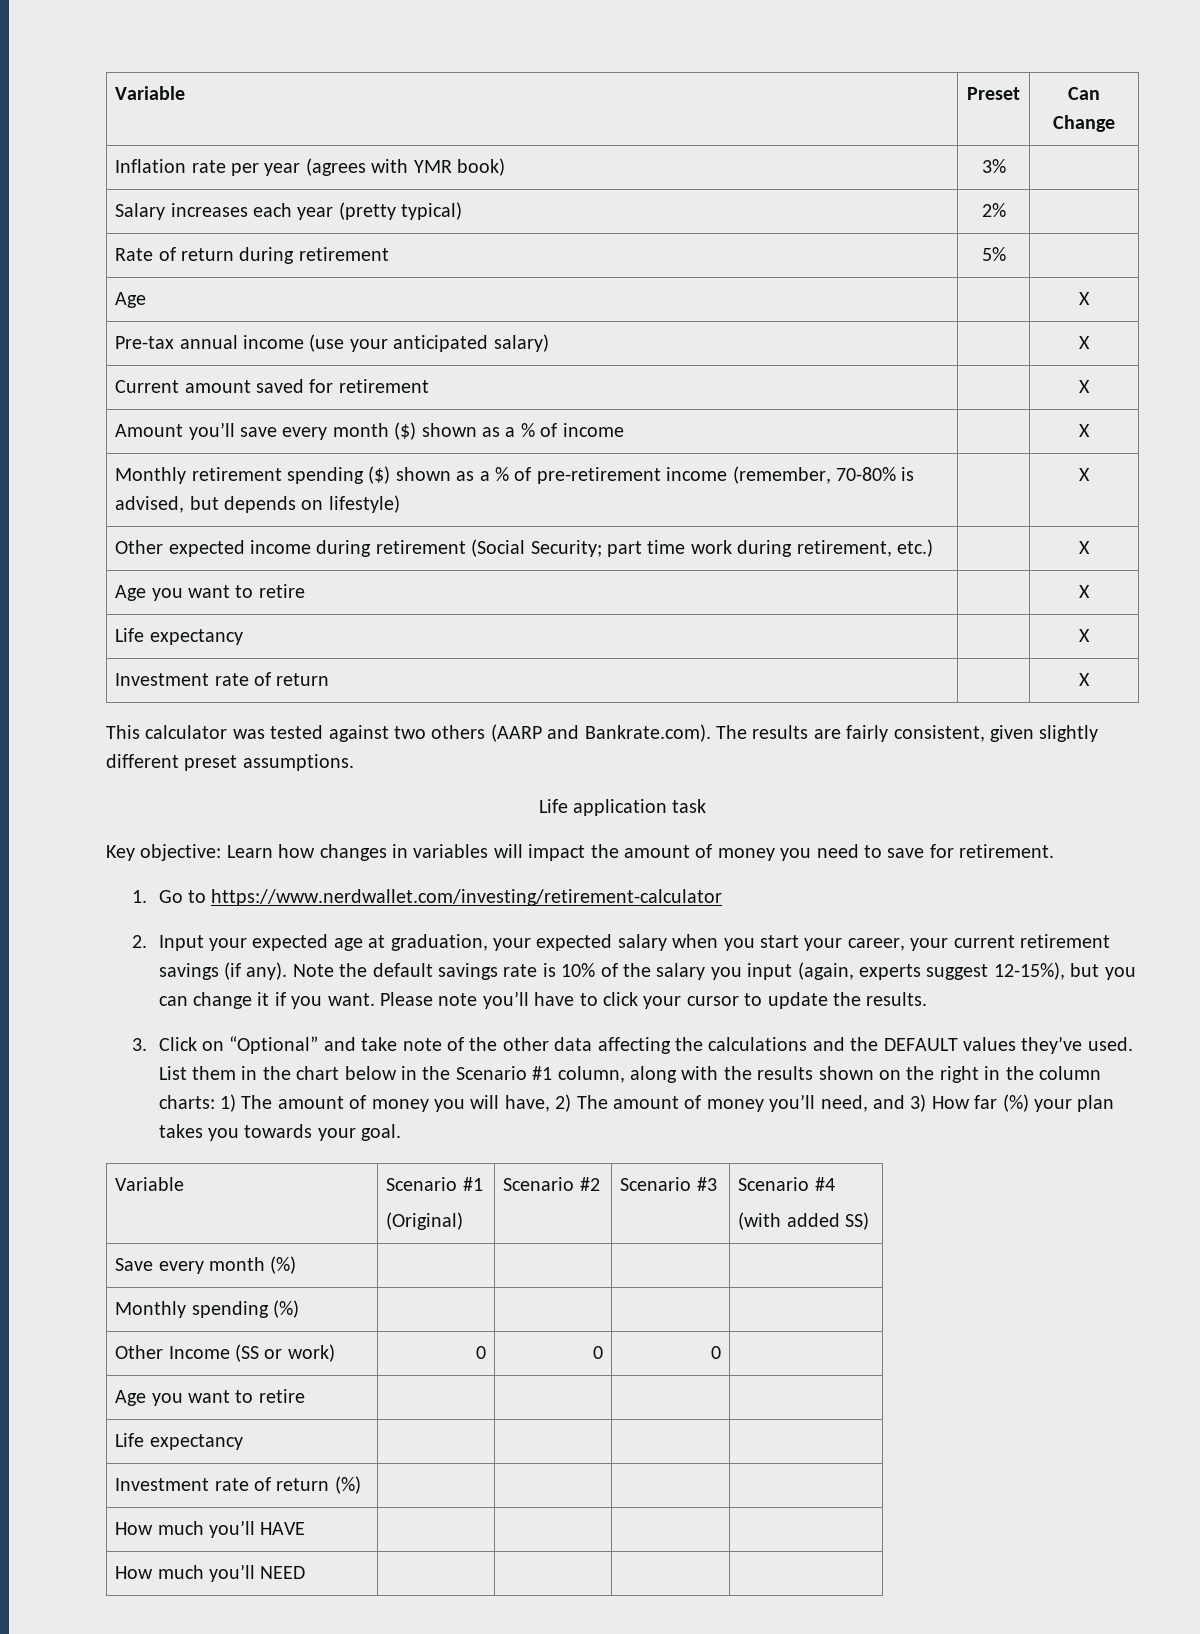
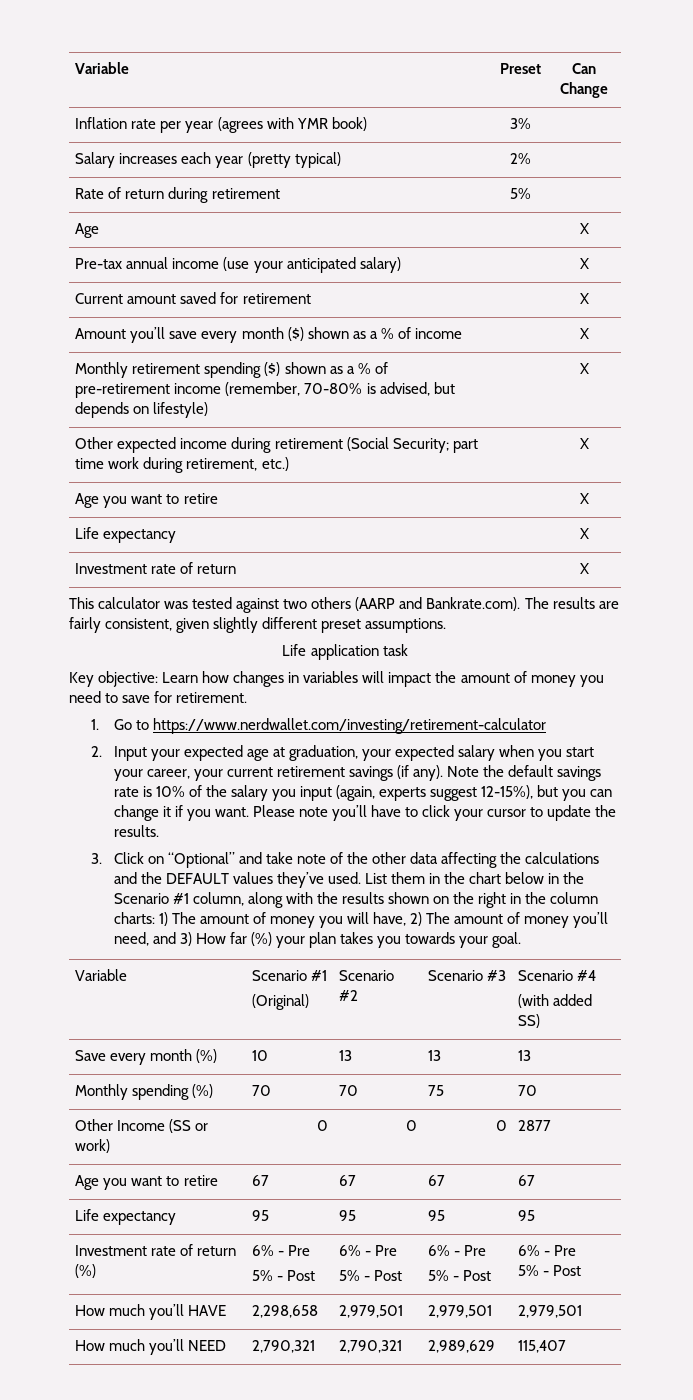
(297, 1265) | | | -> [252,1050,269,1061] [339,1050,353,1061] [428,1050,442,1061] [518,1050,532,1061] 10 | 13 | 13 | 13
(299, 1309) | | | -> [252,1085,272,1096] [339,1085,359,1096] [428,1085,445,1096] [518,1085,538,1096] 70 | 70 | 75 | 70
[115,1389,305,1406] [115,1433,243,1450] // Age you want to retire | | | | // Life expectancy | | | | -> [518,1120,552,1131] [75,1175,218,1190] [252,1175,270,1186] [339,1175,357,1186] [428,1175,446,1186] [518,1175,536,1186] [75,1209,177,1225] [252,1210,270,1221] [339,1210,357,1221] [428,1210,446,1221] [518,1210,536,1221] 2877 // Age you want to retire | 67 | 67 | 67 | 67 // Life expectancy | 95 | 95 | 95 | 95
(361, 1485) | | | -> [252,1245,311,1256] [252,1270,316,1281] [339,1245,398,1256] [339,1270,403,1281] [428,1245,487,1256] [428,1270,492,1281] [518,1245,577,1256] [518,1265,582,1276] 6% - Pre // 5% - Post | 6% - Pre // 5% - Post | 6% - Pre // 5% - Post | 6% - Pre // 5% - Post
(306, 1528) | | | -> [252,1305,319,1318] [339,1305,404,1318] [428,1305,493,1318] [518,1305,583,1318] 2,298,658 | 2,979,501 | 2,979,501 | 2,979,501
(306, 1572) | | | -> [252,1340,316,1353] [339,1340,403,1353] [428,1340,496,1353] [518,1340,567,1353] 2,790,321 | 2,790,321 | 2,989,629 | 115,407

